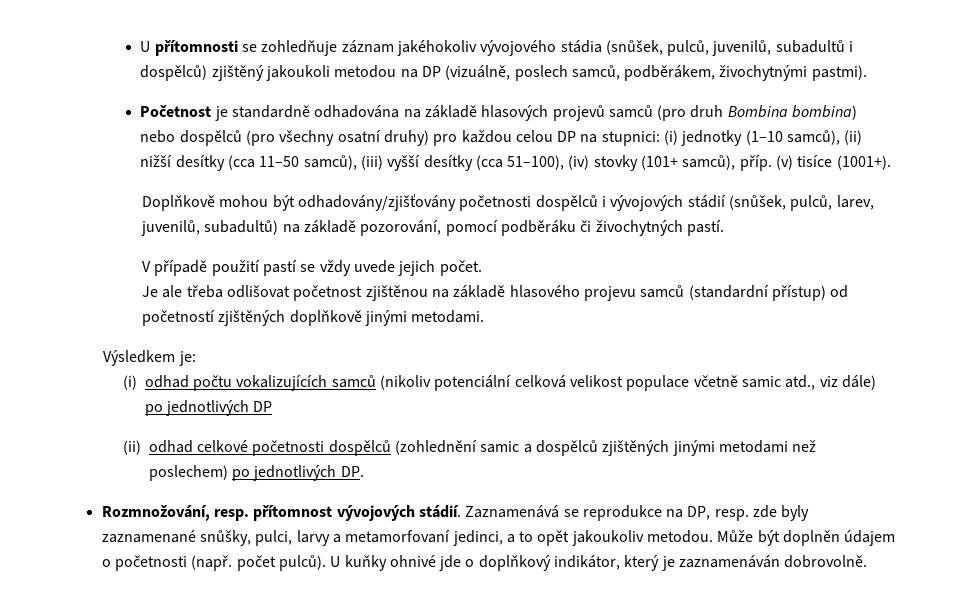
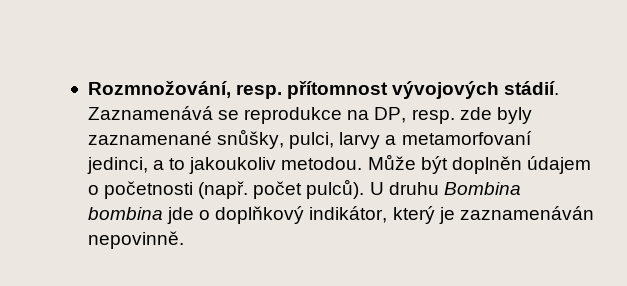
[140,40,854,56] [140,65,867,81] [140,105,858,121] [140,130,863,146] [140,155,891,171] [142,194,874,211] [141,220,724,236] [142,260,482,276] [142,285,849,301] [142,310,485,326] [103,350,196,366] [122,375,876,391] [144,400,273,416] [122,440,817,456] [148,465,364,481] U přítomnosti se zohledňuje záznam jakéhokoliv vývojového stádia (snůšek, pulců, juvenilů, subadultů i dospělců) zjištěný jakoukoli metodou na DP (vizuálně, poslech samců, podběrákem, živochytnými pastmi). // Početnost je standardně odhadována na základě hlasových projevů samců (pro druh Bombina bombina) nebo dospělců (pro všechny osatní druhy) pro každou celou DP na stupnici: (i) jednotky (1–10 samců), (ii) nižší desítky (cca 11–50 samců), (iii) vyšší desítky (cca 51–100), (iv) stovky (101+ samců), příp. (v) tisíce (1001+). // Doplňkově mohou být odhadovány/zjišťovány početnosti dospělců i vývojových stádií (snůšek, pulců, larev, juvenilů, subadultů) na základě pozorování, pomocí podběráku či živochytných pastí. // V případě použití pastí se vždy uvede jejich počet. // Je ale třeba odlišovat početnost zjištěnou na základě hlasového projevu samců (standardní přístup) od početností zjištěných doplňkově jinými metodami. // Výsledkem je: // (i) odhad počtu vokalizujících samců (nikoliv potenciální celková velikost populace včetně samic atd., viz dále) po jednotlivých DP // (ii) odhad celkové početnosti dospělců (zohlednění samic a dospělců zjištěných jinými metodami než poslechem) po jednotlivých DP. // -> (87, 89) none
[537,530,570,546] opět -> (186, 164) none
[344,555,436,571] kuňky ohnivé -> [388,182,521,195] [87,207,163,220] druhu Bombina bombina
[784,555,868,568] dobrovolně. -> [87,231,184,249] nepovinně.

